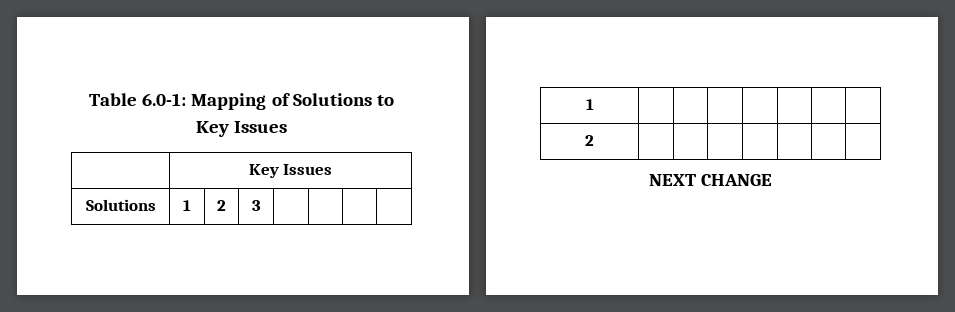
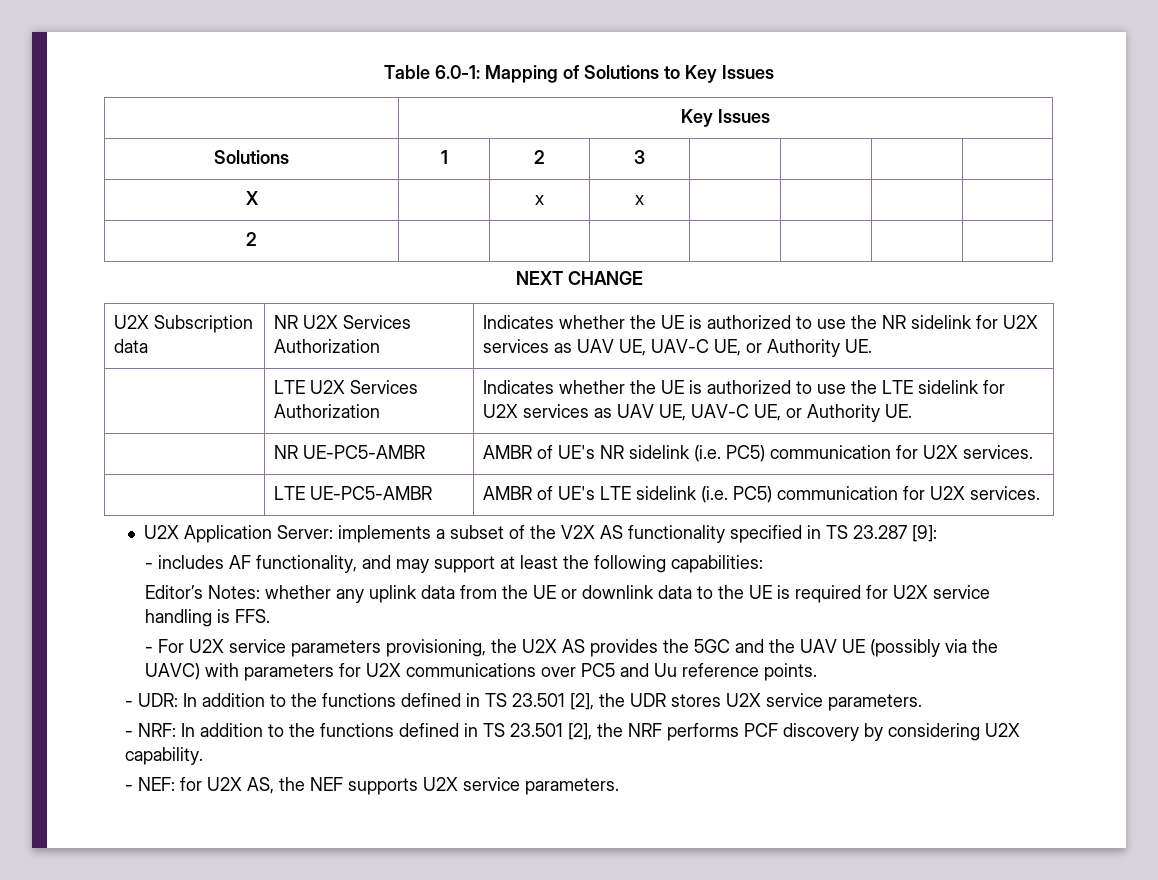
[585,99,594,110] 1 | | | -> [245,191,259,205] [535,195,544,205] [635,195,644,205] X | | x | x
(773, 180) none -> [114,315,254,333] [114,339,149,353] [274,315,412,329] [274,339,381,353] [483,315,1039,329] [483,339,873,357] [274,380,419,394] [274,404,381,418] [483,380,1006,394] [483,404,913,422] [274,445,426,459] [483,445,1034,462] [274,486,433,500] [483,486,1041,503] [144,525,938,543] [145,555,764,573] [145,585,991,603] [145,609,271,627] [145,639,999,657] [145,663,818,681] [124,693,922,711] [124,723,1020,741] [124,747,203,765] [124,777,619,795] // U2X Subscription data | NR U2X Services Authorization | Indicates whether the UE is authorized to use the NR sidelink for U2X services as UAV UE, UAV-C UE, or Authority UE. // | LTE U2X Services Authorization | Indicates whether the UE is authorized to use the LTE sidelink for U2X services as UAV UE, UAV-C UE, or Authority UE. // | NR UE-PC5-AMBR | AMBR of UE's NR sidelink (i.e. PC5) communication for U2X services. // | LTE UE-PC5-AMBR | AMBR of UE's LTE sidelink (i.e. PC5) communication for U2X services. // U2X Application Server: implements a subset of the V2X AS functionality specified in TS 23.287 [9]: // - includes AF functionality, and may support at least the following capabilities: // Editor’s Notes: whether any uplink data from the UE or downlink data to the UE is required for U2X service handling is FFS. // - For U2X service parameters provisioning, the U2X AS provides the 5GC and the UAV UE (possibly via the UAVC) with parameters for U2X communications over PC5 and Uu reference points. // - UDR: In addition to the functions defined in TS 23.501 [2], the UDR stores U2X service parameters. // - NRF: In addition to the functions defined in TS 23.501 [2], the NRF performs PCF discovery by considering U2X capability. // - NEF: for U2X AS, the NEF supports U2X service parameters.

